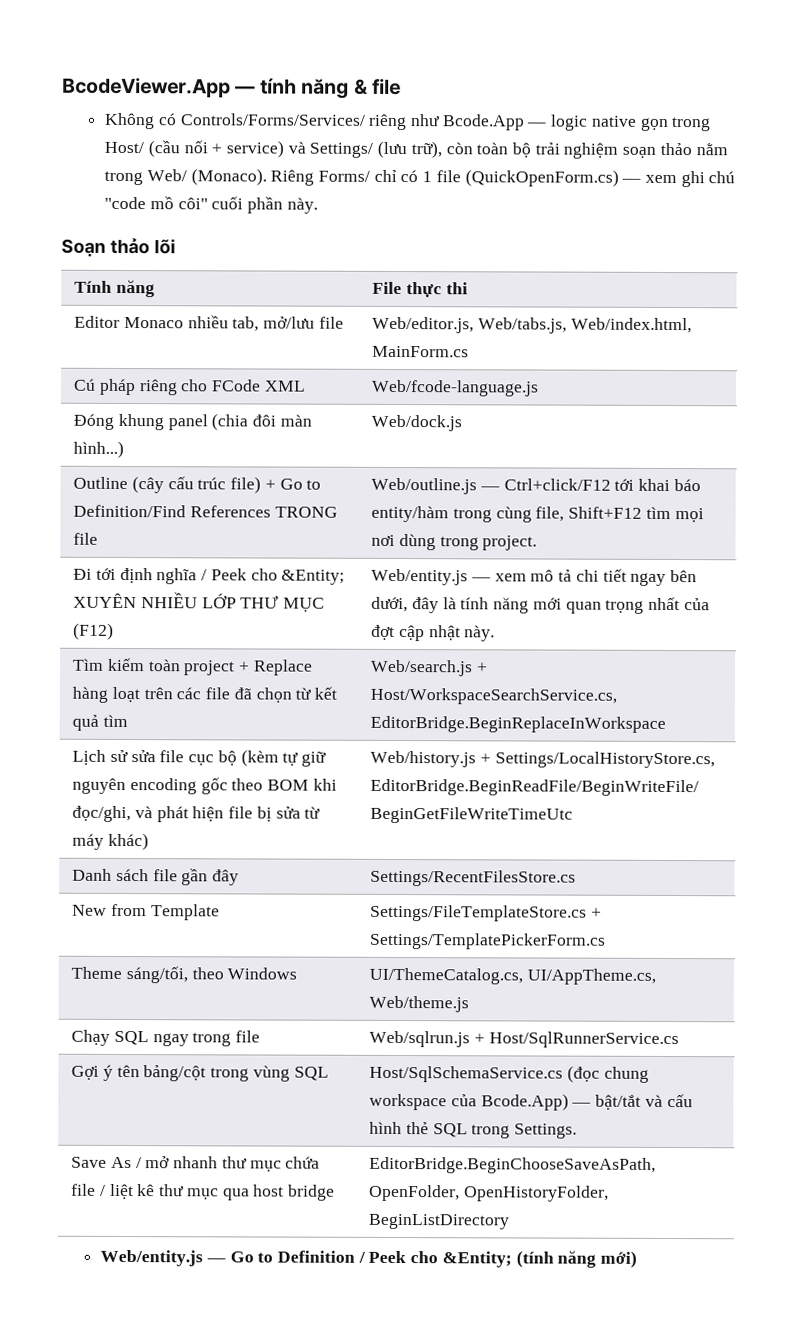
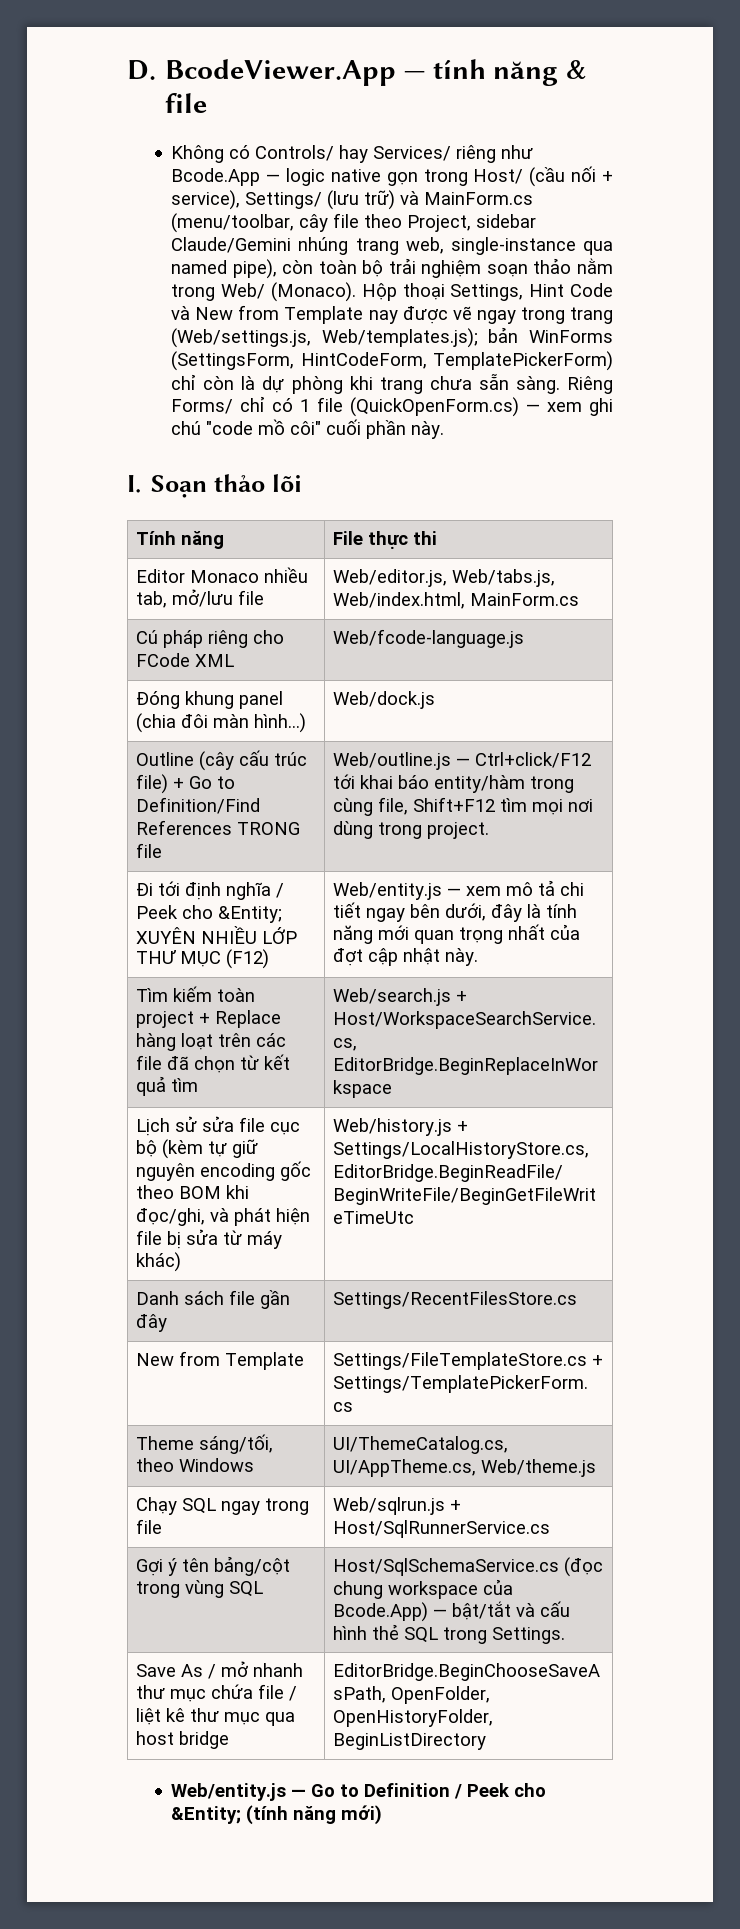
(62, 87) none -> [127,60,156,80] D.
[179,113,366,126] Controls/Forms/Services/ -> [255,145,452,163] Controls/ hay Services/
[225,140,442,159] service) và Settings/ (lưu trữ), -> [171,190,534,210] [171,213,537,233] [171,237,613,255] [171,259,277,279] service), Settings/ (lưu trữ) và MainForm.cs (menu/toolbar, cây file theo Project, sidebar Claude/Gemini nhúng trang web, single-instance qua named pipe),
(267, 177) none -> [361,283,613,301] [171,305,613,324] [171,327,613,348] [171,351,613,371] [171,373,560,394] Hộp thoại Settings, Hint Code và New from Template nay được vẽ ngay trong trang (Web/settings.js, Web/templates.js); bản WinForms (SettingsForm, HintCodeForm, TemplatePickerForm) chỉ còn là dự phòng khi trang chưa sẵn sàng.
(318, 205) none -> [127,475,141,493] I.

